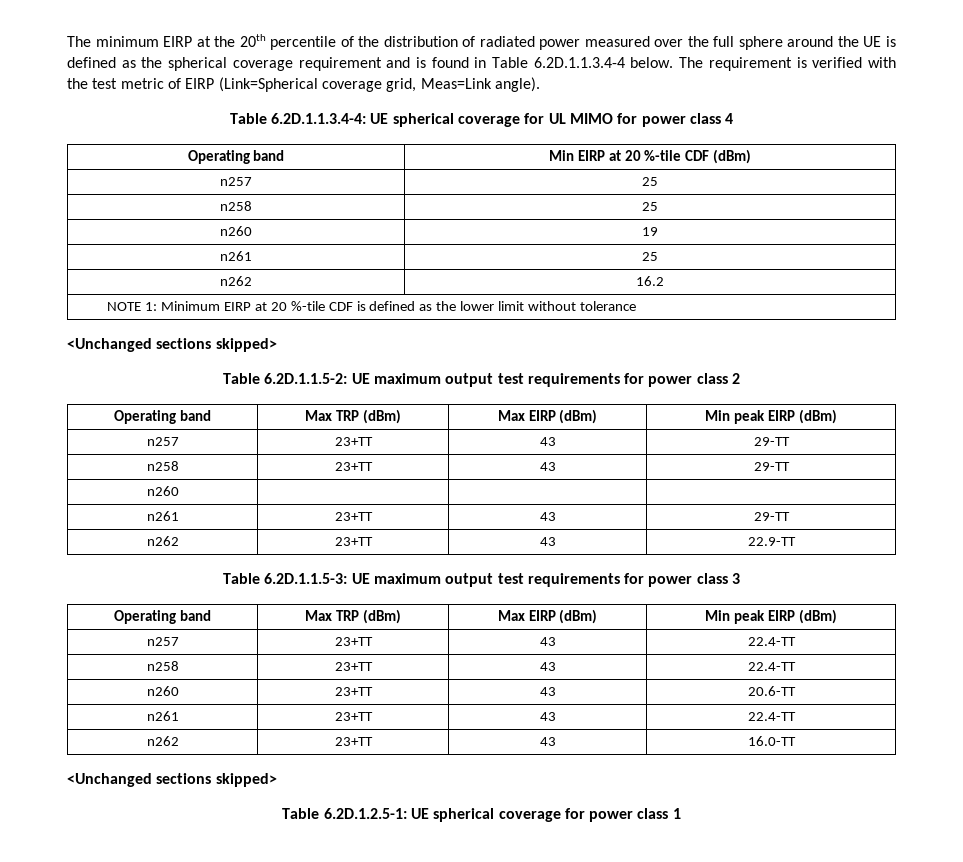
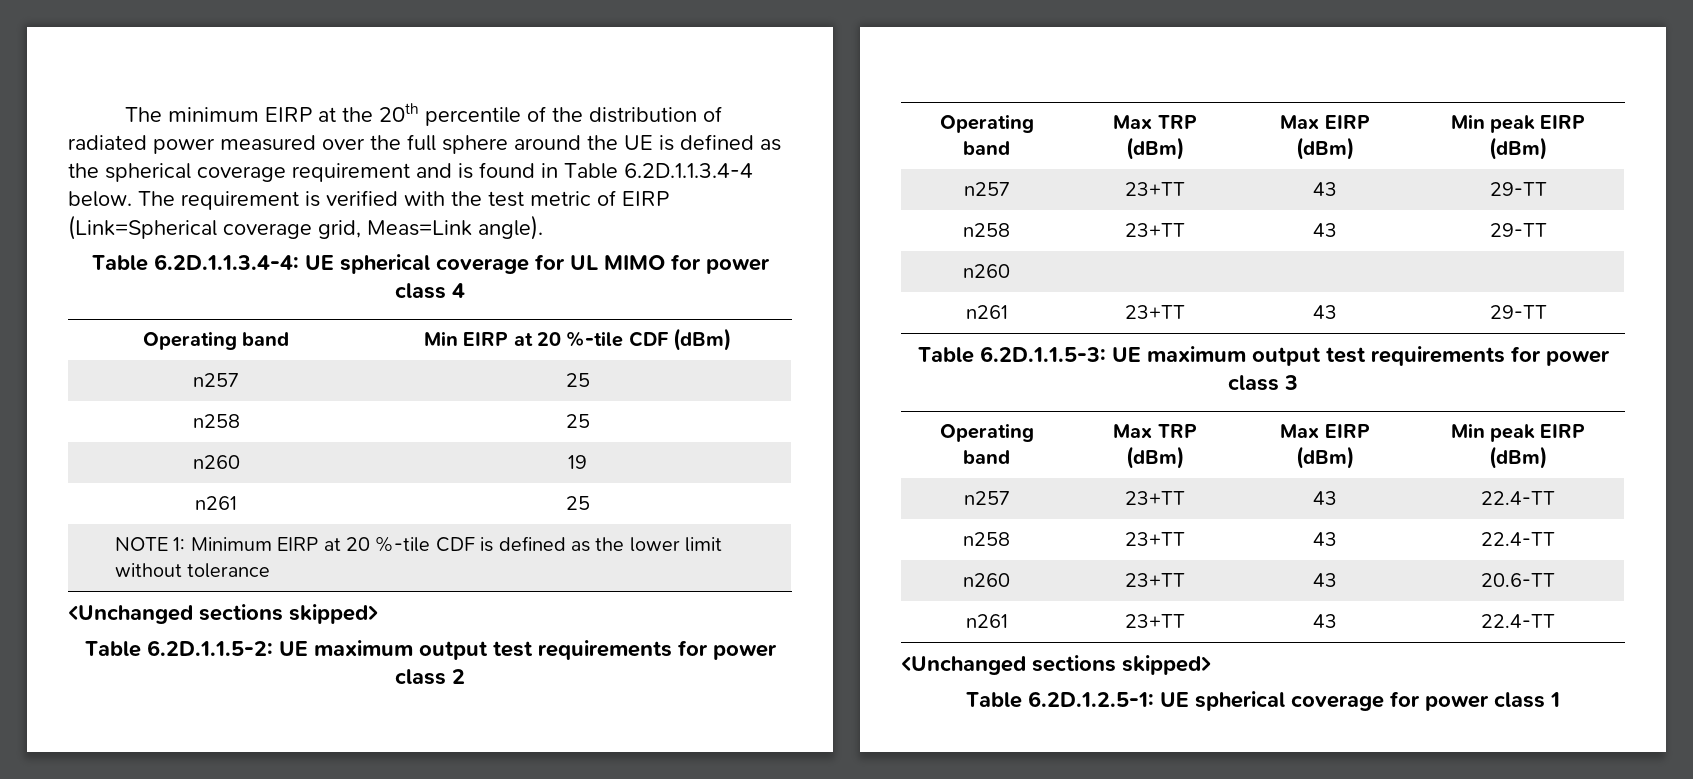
[220,276,252,286] [636,276,664,286] // n262 | 16.2 -> (590, 503) none
[146,536,179,546] [334,537,373,546] [539,537,556,546] [747,537,796,546] // n262 | 23+TT | 43 | 22.9-TT -> (1547, 312) none
[146,736,179,746] [334,737,373,746] [539,737,556,746] [747,736,796,746] // n262 | 23+TT | 43 | 16.0-TT -> (1555, 621) none

